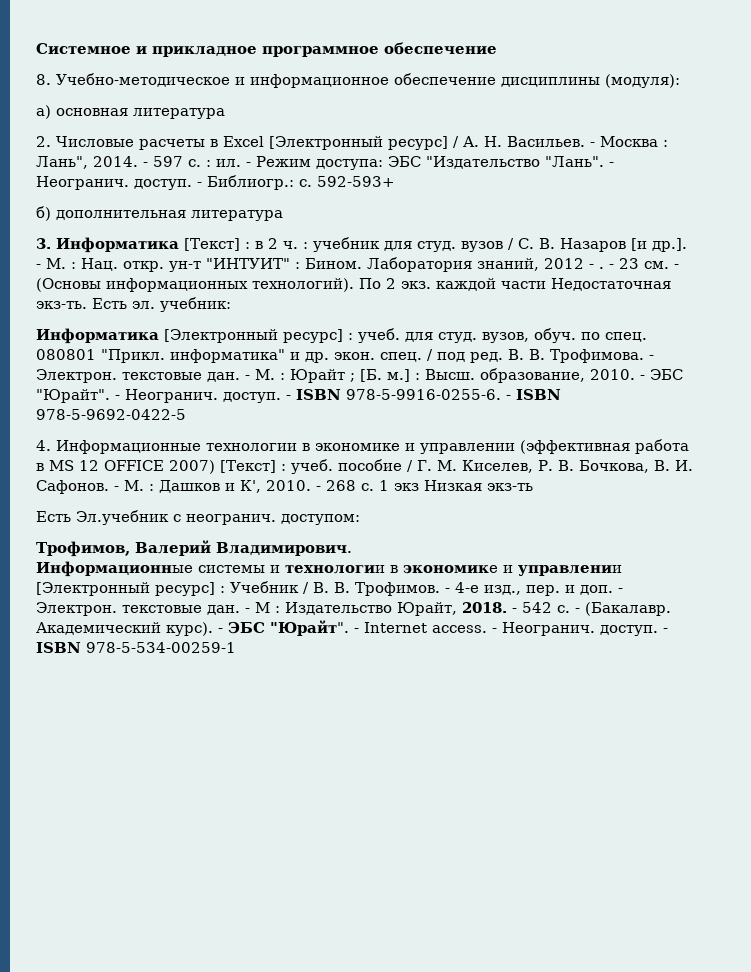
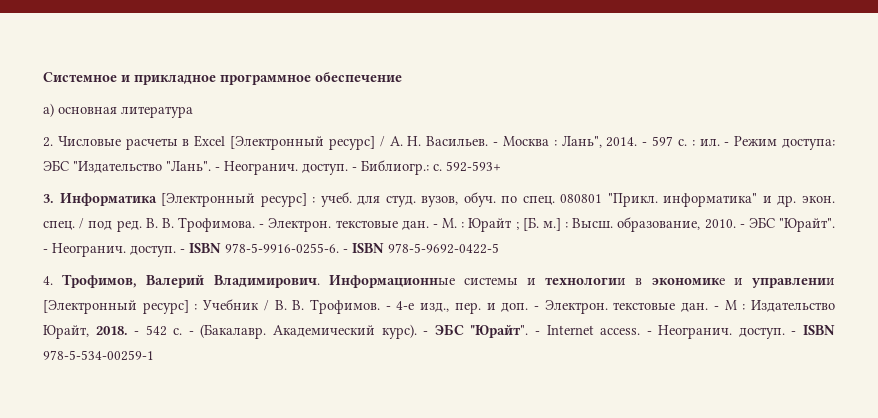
[36,73,680,88] // 8. Учебно-методическое и информационное обеспечение дисциплины (модуля): -> (402, 77) none
[36,206,283,221] // б) дополнительная литература -> (501, 166) none
[184,237,687,252] [36,257,679,272] [36,278,671,292] [36,297,231,312] [36,328,159,344] [Текст] : в 2 ч. : учебник для студ. вузов / С. В. Назаров [и др.]. - М. : Нац. откр. ун-т "ИНТУИТ" : Бином. Лаборатория знаний, 2012 - . - 23 см. - (Основы информационных технологий). По 2 экз. каждой части Недостаточная экз-ть. Есть эл. учебник: // Информатика -> (157, 199) none
[56,439,689,454] [36,459,693,474] [36,480,533,494] [36,510,360,525] Информационные технологии в экономике и управлении (эффективная работа в MS 12 OFFICE 2007) [Текст] : учеб. пособие / Г. М. Киселев, Р. В. Бочкова, В. И. Сафонов. - М. : Дашков и К', 2010. - 268 с. 1 экз Низкая экз-ть // Есть Эл.учебник с неогранич. доступом: // -> (53, 280) none
(352, 549) // -> (320, 281) none

